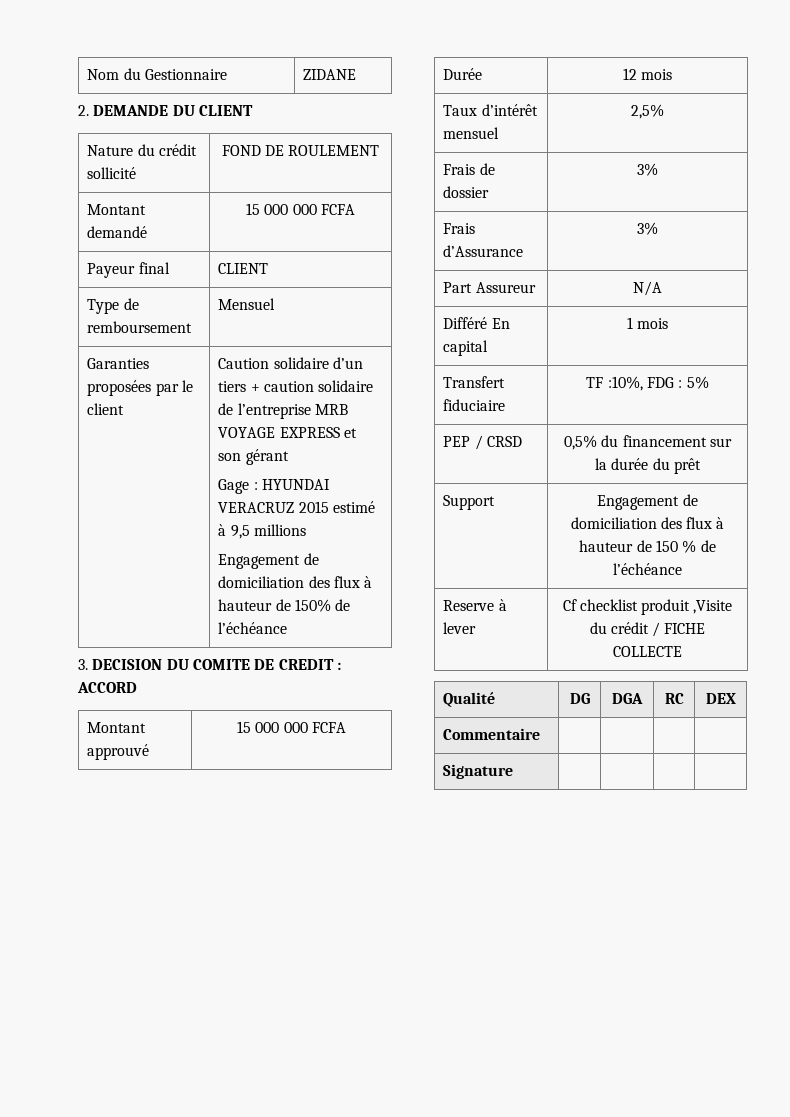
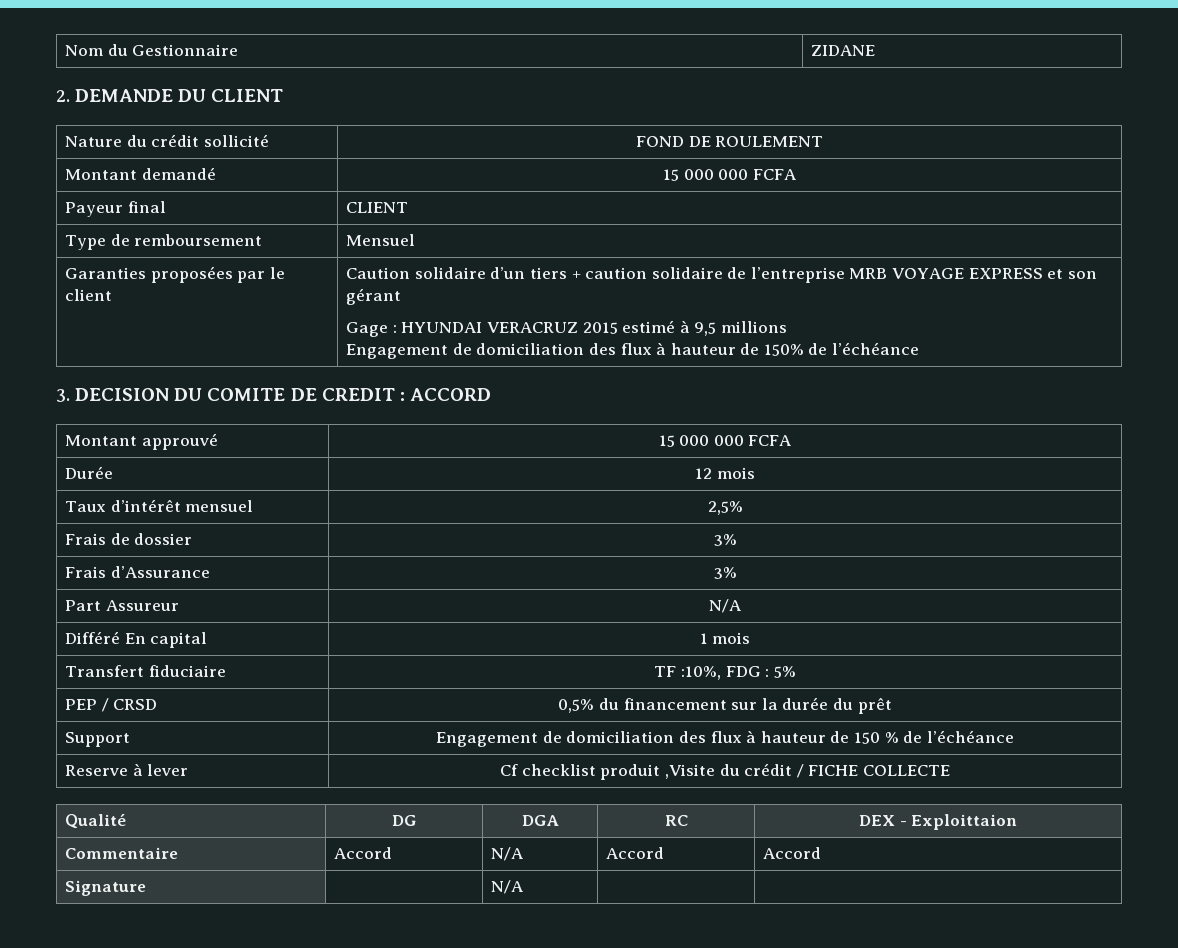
(736, 698) none -> [899,814,1018,830] - Exploittaion
(541, 734) | | | -> [334,847,393,859] [491,847,524,861] [606,847,665,859] [763,847,822,859] Accord | N/A | Accord | Accord
(514, 771) none -> [491,880,524,894] N/A

